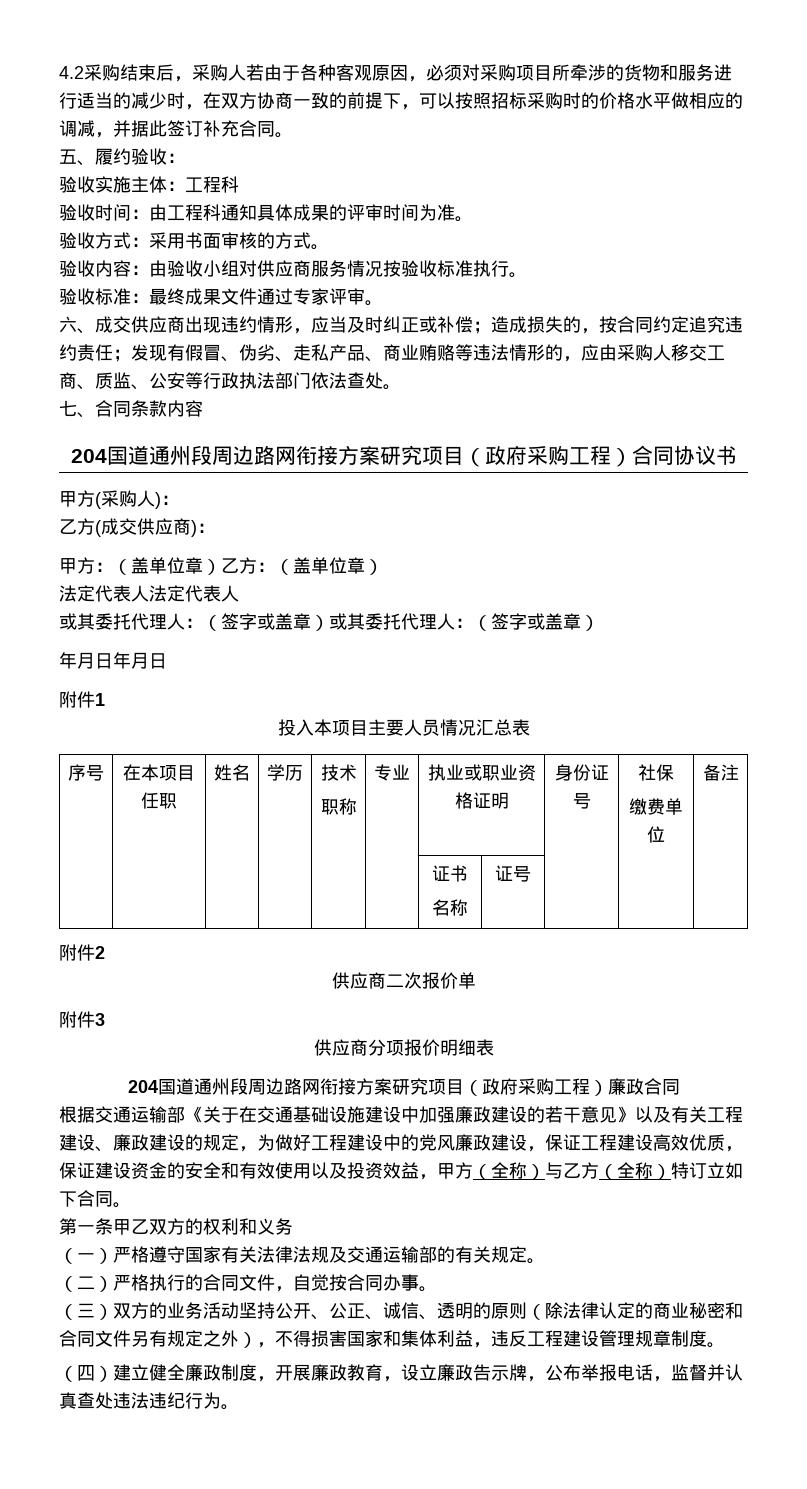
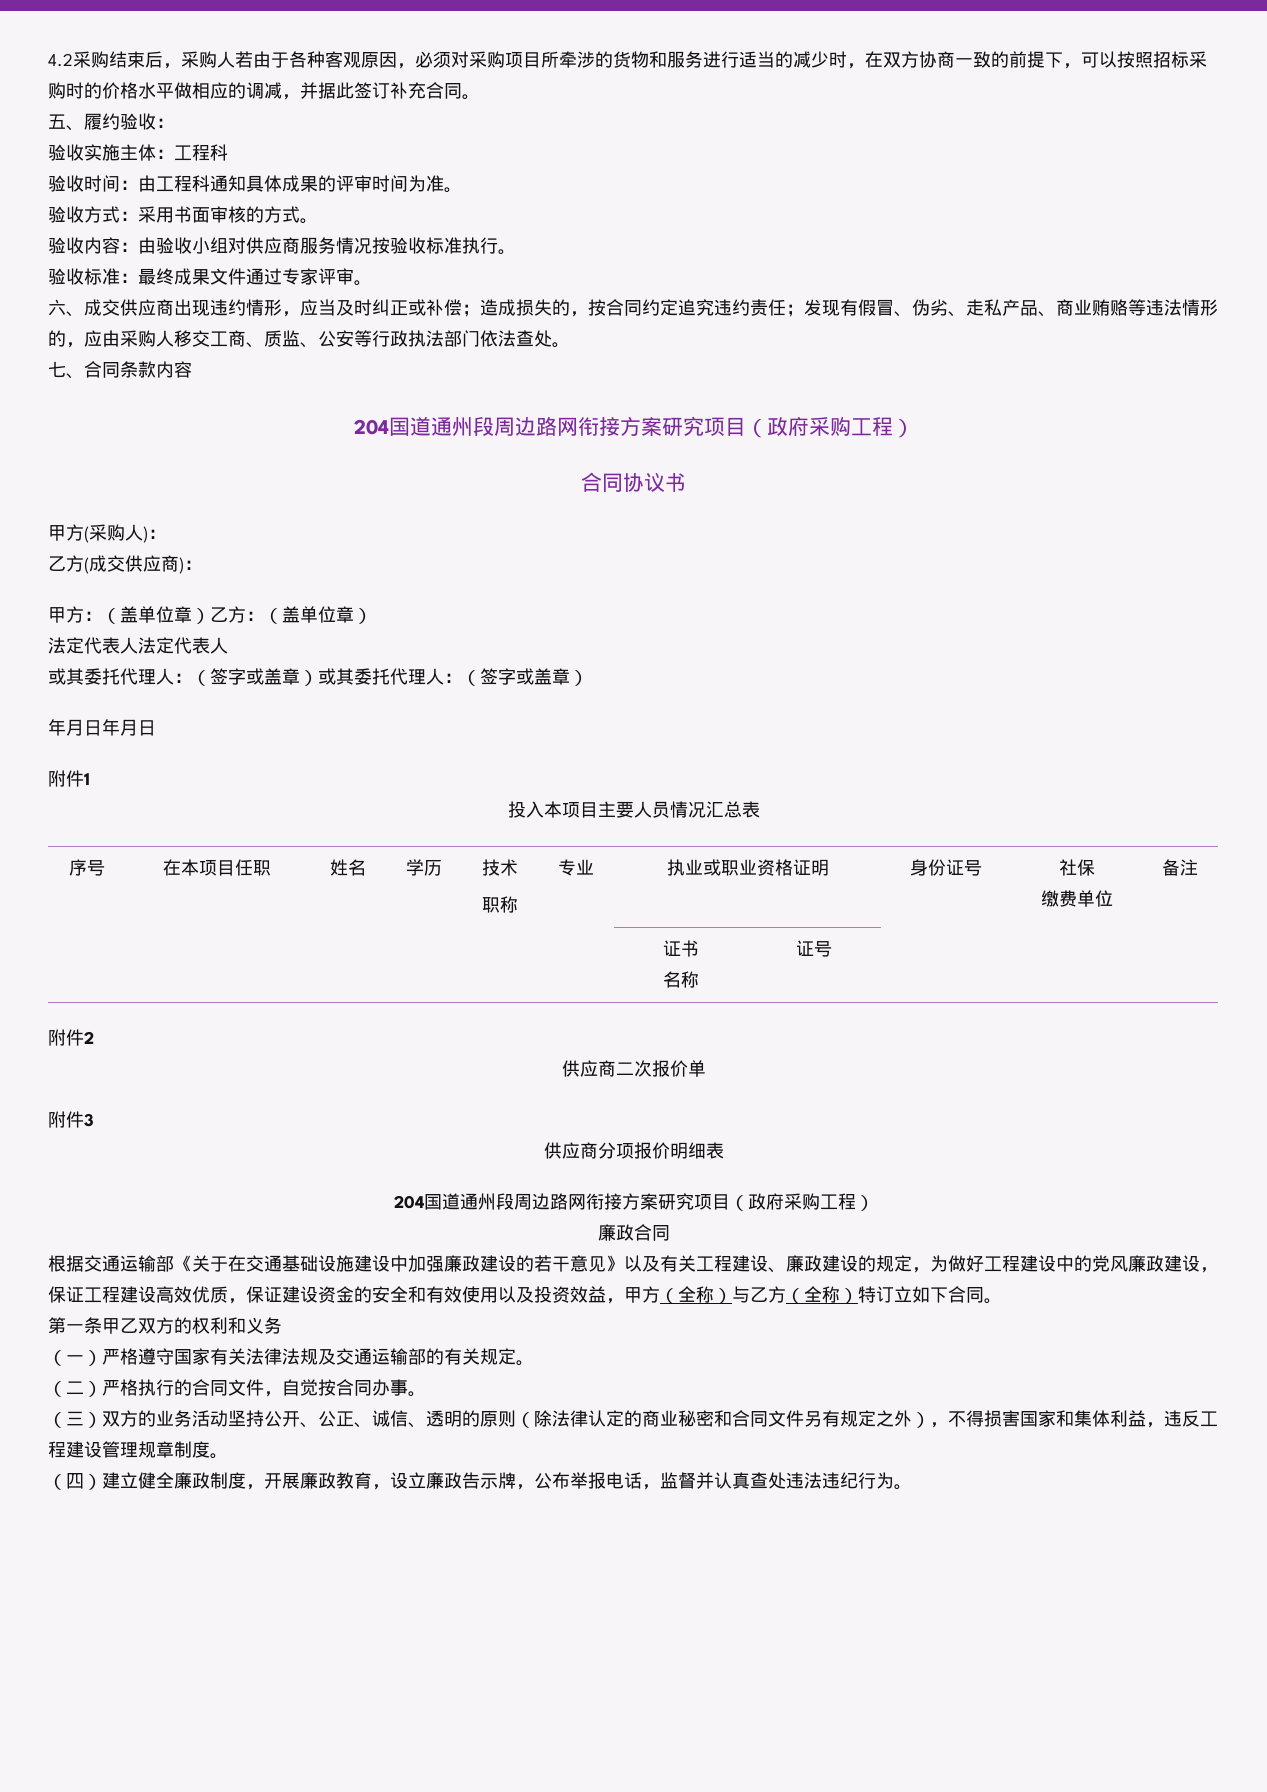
(632, 457) none -> (914, 428) //
(608, 1088) none -> (874, 1203) //

